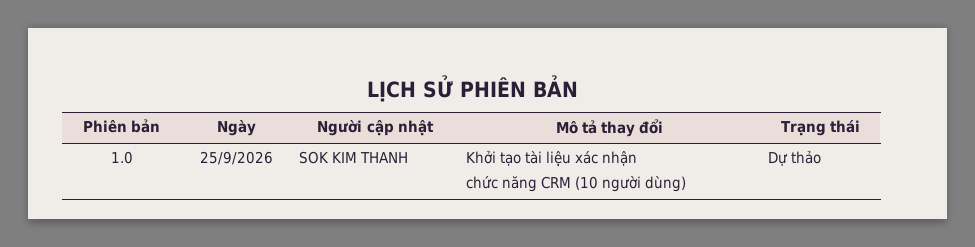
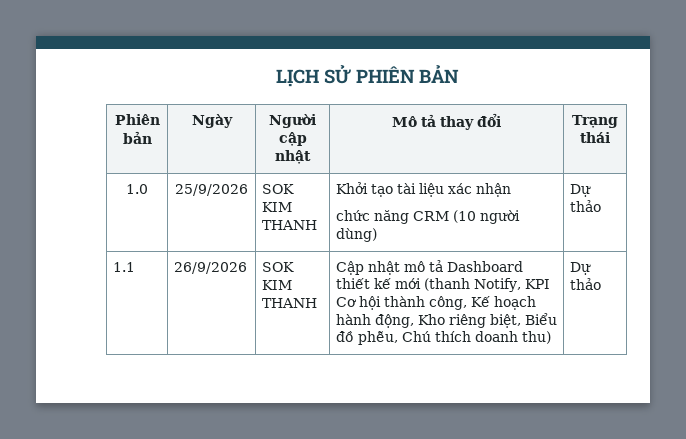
(821, 157) none -> [112,262,135,272] [173,262,247,274] [261,262,294,272] [261,280,292,290] [261,298,317,308] [335,260,523,275] [335,278,550,292] [335,296,536,310] [335,313,557,328] [335,331,551,345] [569,262,591,275] [569,278,601,290] // 1.1 | 26/9/2026 | SOK KIM THANH | Cập nhật mô tả Dashboard thiết kế mới (thanh Notify, KPI Cơ hội thành công, Kế hoạch hành động, Kho riêng biệt, Biểu đồ phễu, Chú thích doanh thu) | Dự thảo

